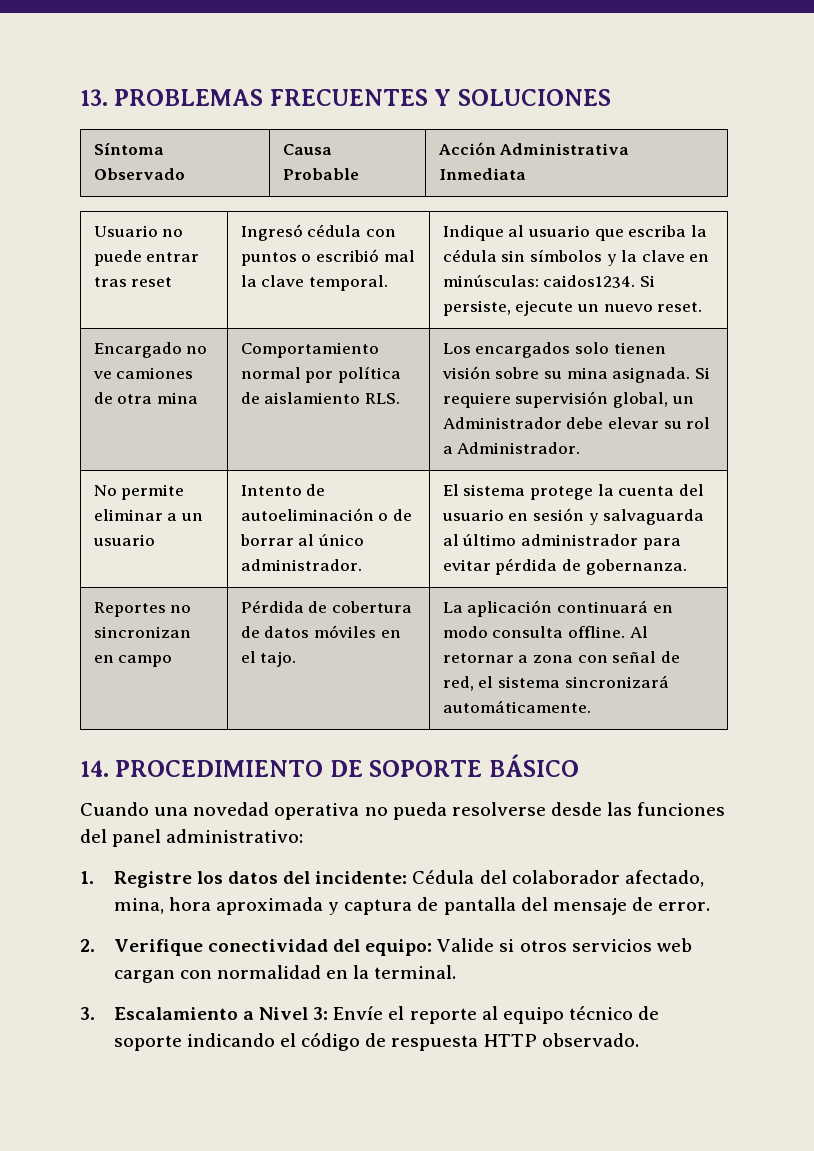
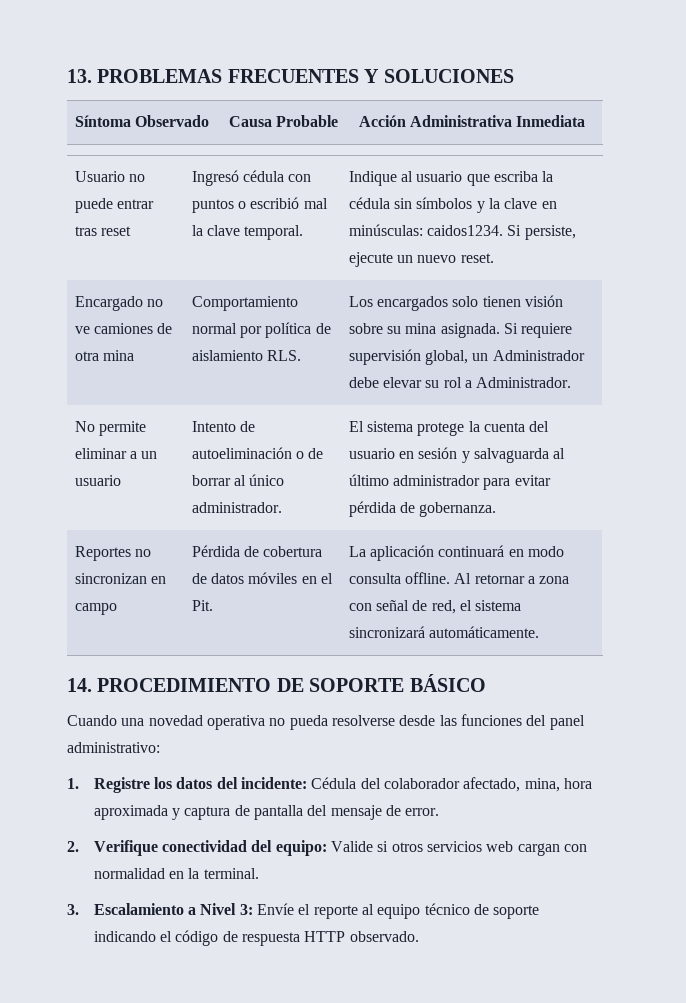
[260,651,297,667] tajo. -> [191,600,213,611] Pit.

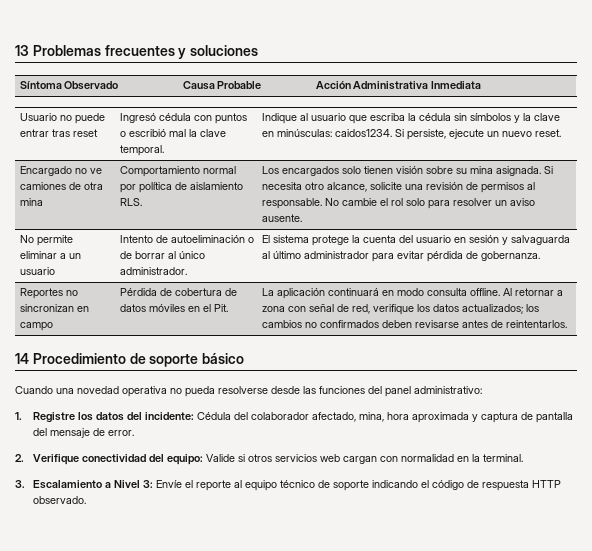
[67,69,514,83] 13. PROBLEMAS FRECUENTES Y SOLUCIONES -> [15,45,259,59] 13 Problemas frecuentes y soluciones
[521,323,573,338] [348,349,585,365] [348,377,572,388] requiere supervisión global, un Administrador debe elevar su rol a Administrador. -> [261,182,535,193] [261,198,535,209] [261,214,302,222] necesita otro alcance, solicite una revisión de permisos al responsable. No cambie el rol solo para resolver un aviso ausente.
[459,600,522,611] [348,626,539,638] [67,674,486,692] el sistema sincronizará automáticamente. // 14. PROCEDIMIENTO DE SOPORTE BÁSICO -> [372,304,539,315] [261,320,567,328] [15,353,245,367] verifique los datos actualizados; los cambios no confirmados deben revisarse antes de reintentarlos. // 14 Procedimiento de soporte básico

